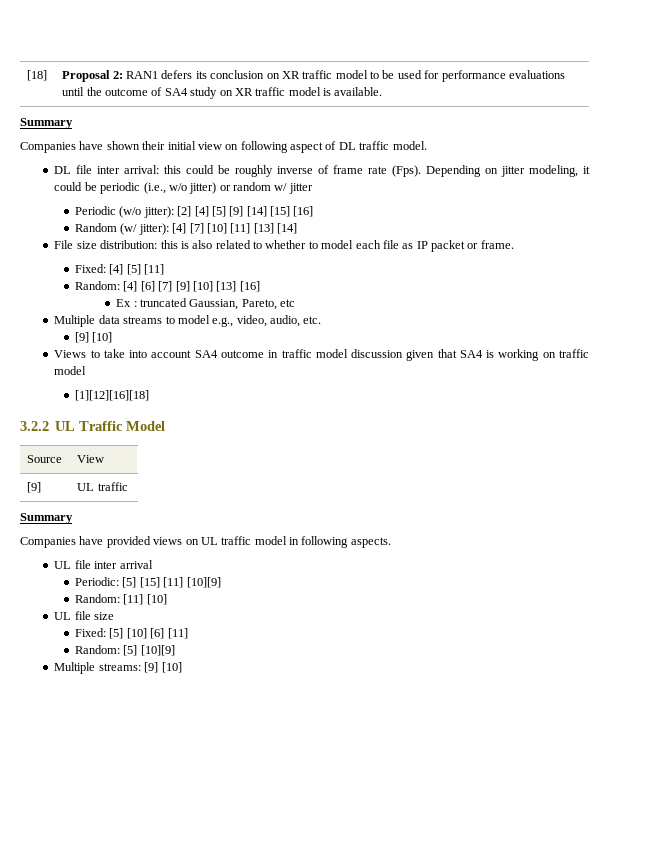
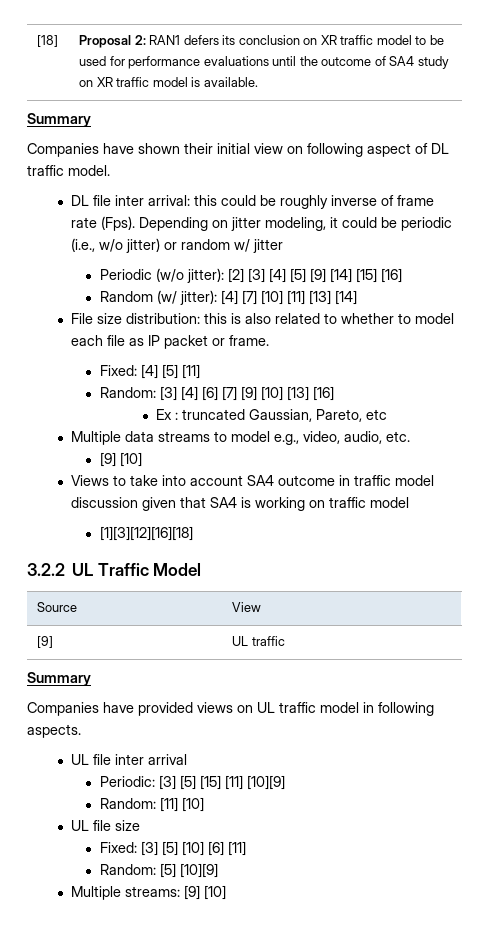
(192, 211) none -> [247,268,265,283] [3]
(121, 285) none -> [159,386,177,401] [3]
[75,390,150,401] [1][12][16][18] -> [99,526,193,541] [1][3][12][16][18]
(120, 581) none -> [158,775,176,790] [3]
(107, 632) none -> [140,841,158,856] [3]

